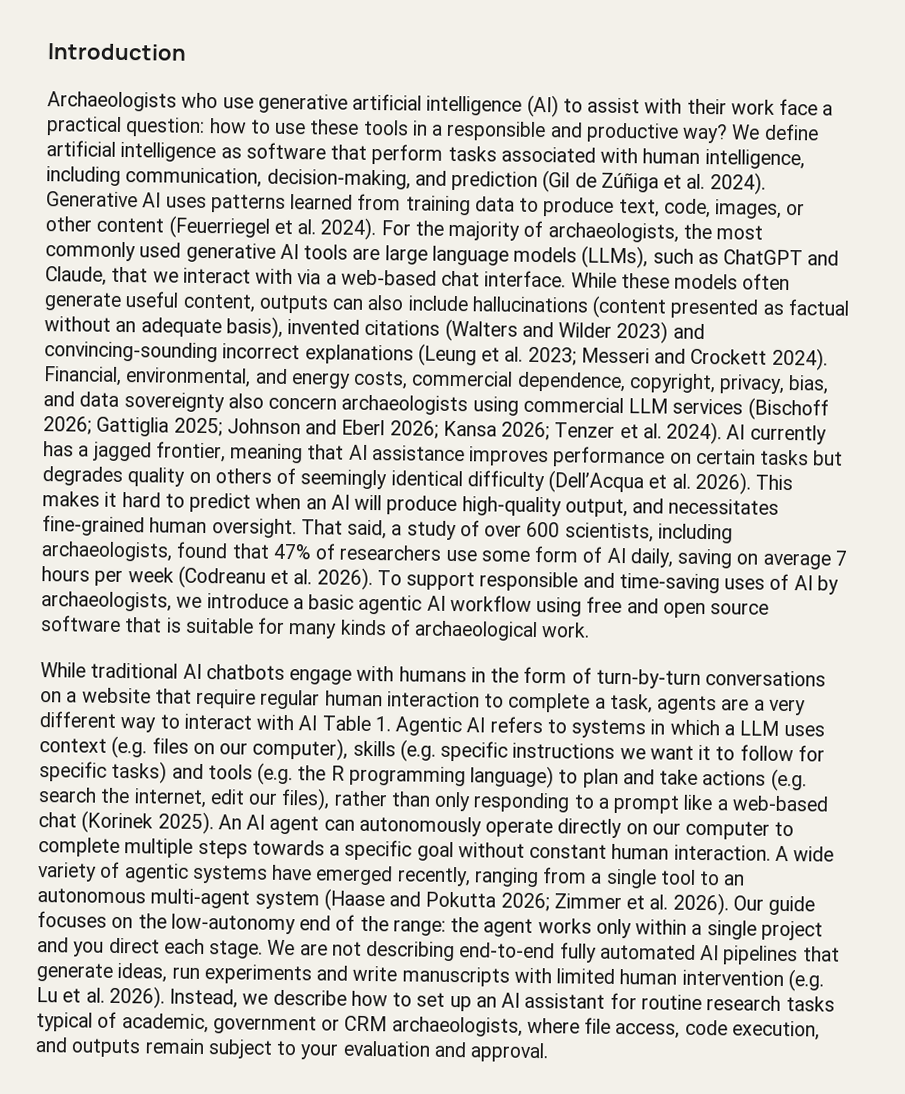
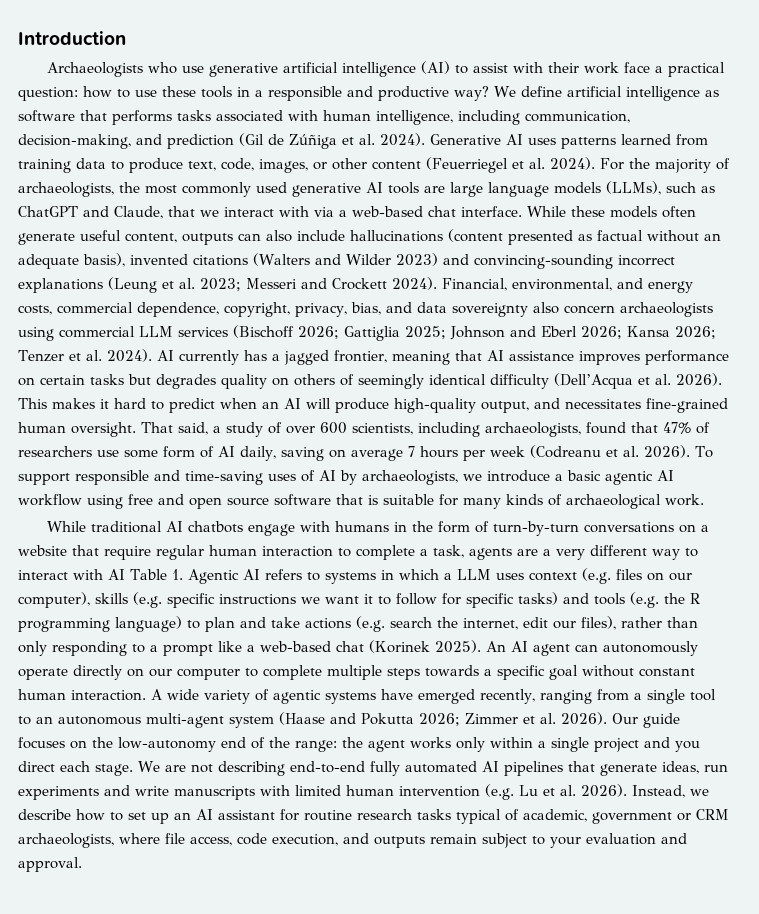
[371,143,444,165] perform -> [112,110,172,125] performs

